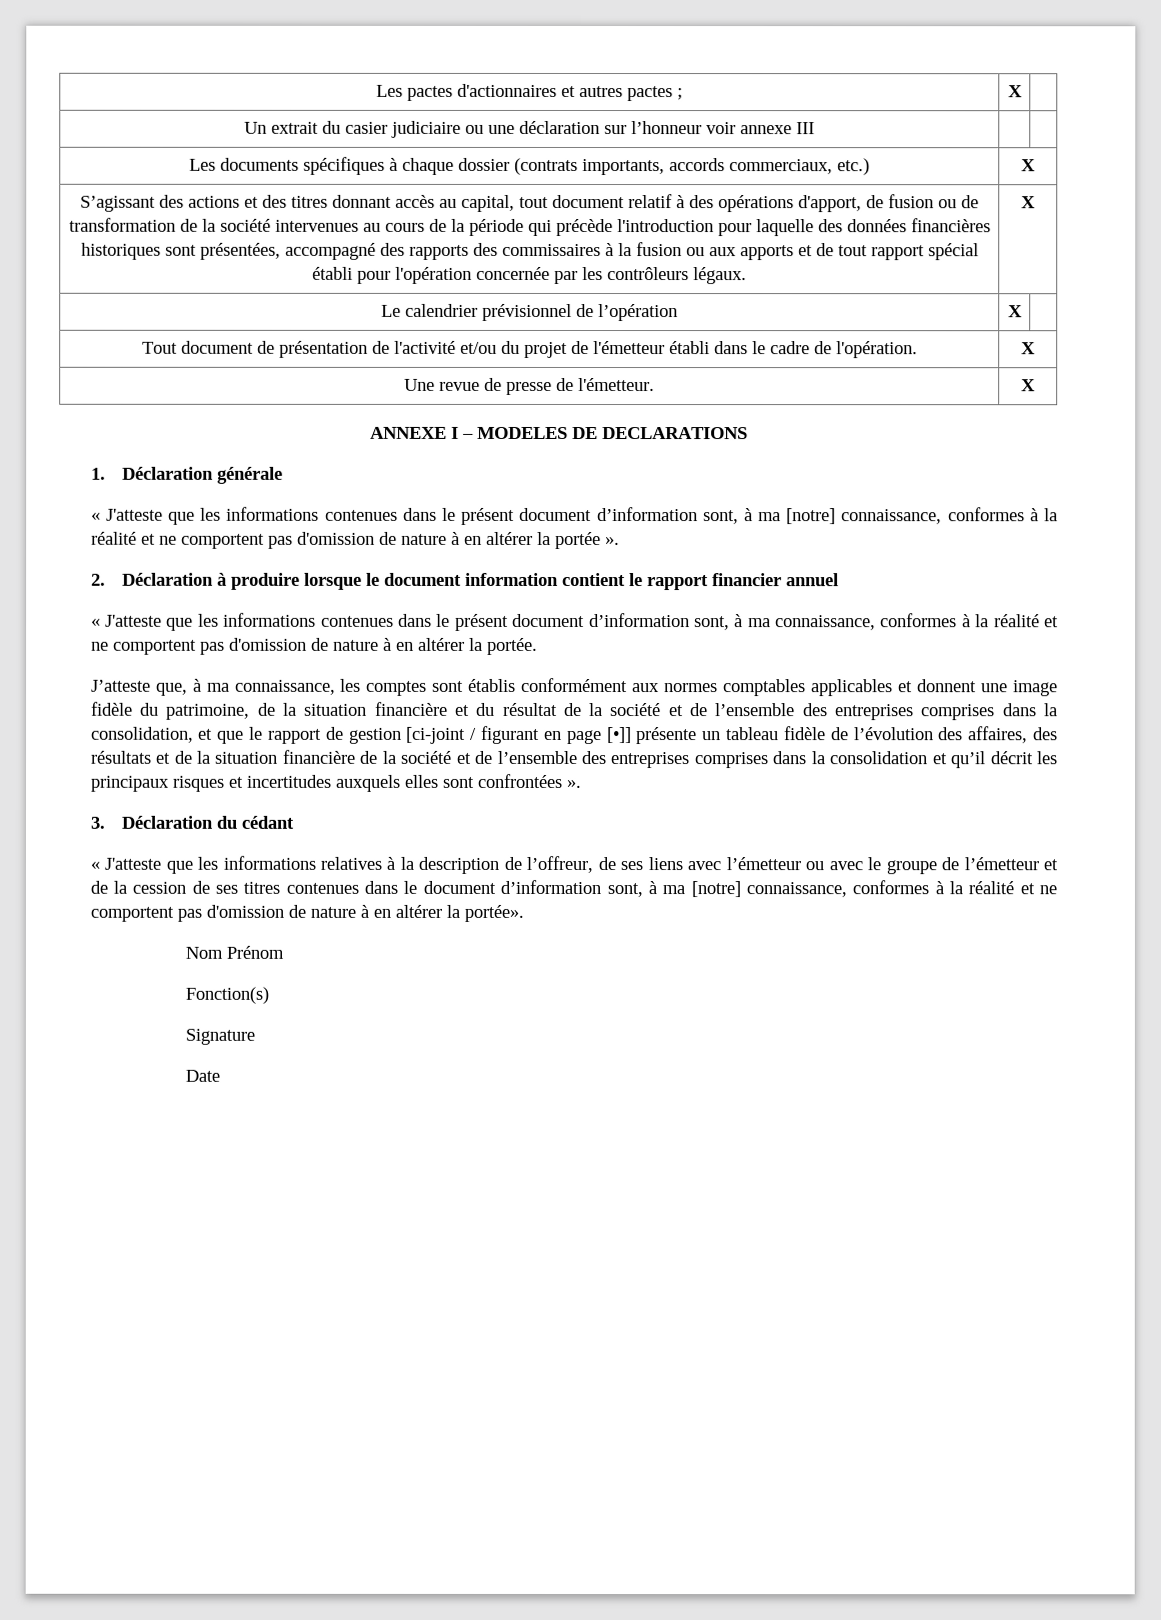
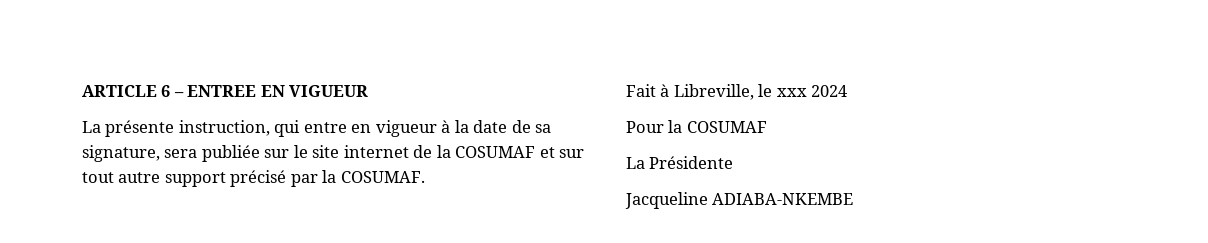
[376,83,683,102] [1007,85,1023,98] [244,120,815,138] [189,156,870,176] [1021,159,1036,172] [80,194,979,213] [68,217,991,237] [80,242,979,261] [312,266,747,285] [1021,196,1036,209] [381,303,678,322] [1007,305,1023,318] [141,340,918,359] [1021,342,1036,355] [404,377,655,395] [1021,379,1036,392] [369,426,748,440] [90,466,284,484] [90,506,1059,525] [90,531,620,550] [90,572,840,591] [90,612,1059,631] [90,637,538,655] [90,677,1058,697] [90,701,1058,721] [90,725,1058,745] [90,749,1058,769] [90,773,582,792] [89,815,295,829] [89,855,1059,875] [89,879,1057,898] [89,904,524,922] [184,945,284,959] [184,986,269,1004] [184,1028,255,1045] [184,1069,220,1082] Les pactes d'actionnaires et autres pactes ; | X | // Un extrait du casier judiciaire ou une déclaration sur l’honneur voir annexe III | | // Les documents spécifiques à chaque dossier (contrats importants, accords commerciaux, etc.) | X // S’agissant des actions et des titres donnant accès au capital, tout document relatif à des opérations d'apport, de fusion ou de transformation de la société intervenues au cours de la période qui précède l'introduction pour laquelle des données financières historiques sont présentées, accompagné des rapports des commissaires à la fusion ou aux apports et de tout rapport spécial établi pour l'opération concernée par les contrôleurs légaux. | X // Le calendrier prévisionnel de l’opération | X | // Tout document de présentation de l'activité et/ou du projet de l'émetteur établi dans le cadre de l'opération. | X // Une revue de presse de l'émetteur. | X // ANNEXE I – MODELES DE DECLARATIONS // 1. Déclaration générale // « J'atteste que les informations contenues dans le présent document d’information sont, à ma [notre] connaissance, conformes à la réalité et ne comportent pas d'omission de nature à en altérer la portée ». // 2. Déclaration à produire lorsque le document information contient le rapport financier annuel // « J'atteste que les informations contenues dans le présent document d’information sont, à ma connaissance, conformes à la réalité et ne comportent pas d'omission de nature à en altérer la portée. // J’atteste que, à ma connaissance, les comptes sont établis conformément aux normes comptables applicables et donnent une image fidèle du patrimoine, de la situation financière et du résultat de la société et de l’ensemble des entreprises comprises dans la consolidation, et que le rapport de gestion [ci-joint / figurant en page [•]] présente un tableau fidèle de l’évolution des affaires, des résultats et de la situation financière de la société et de l’ensemble des entreprises comprises dans la consolidation et qu’il décrit les principaux risques et incertitudes auxquels elles sont confrontées ». // 3. Déclaration du cédant // « J'atteste que les informations relatives à la description de l’offreur, de ses liens avec l’émetteur ou avec le groupe de l’émetteur et de la cession de ses titres contenues dans le document d’information sont, à ma [notre] connaissance, conformes à la réalité et ne comportent pas d'omission de nature à en altérer la portée». // Nom Prénom // Fonction(s) // Signature // Date -> [82,85,369,97] [82,120,552,137] [82,145,585,162] [82,170,425,187] [626,84,848,100] [626,120,767,133] [626,156,734,169] [625,192,854,209] ARTICLE 6 – ENTREE EN VIGUEUR // La présente instruction, qui entre en vigueur à la date de sa signature, sera publiée sur le site internet de la COSUMAF et sur tout autre support précisé par la COSUMAF. // Fait à Libreville, le xxx 2024 // Pour la COSUMAF // La Présidente // Jacqueline ADIABA-NKEMBE

